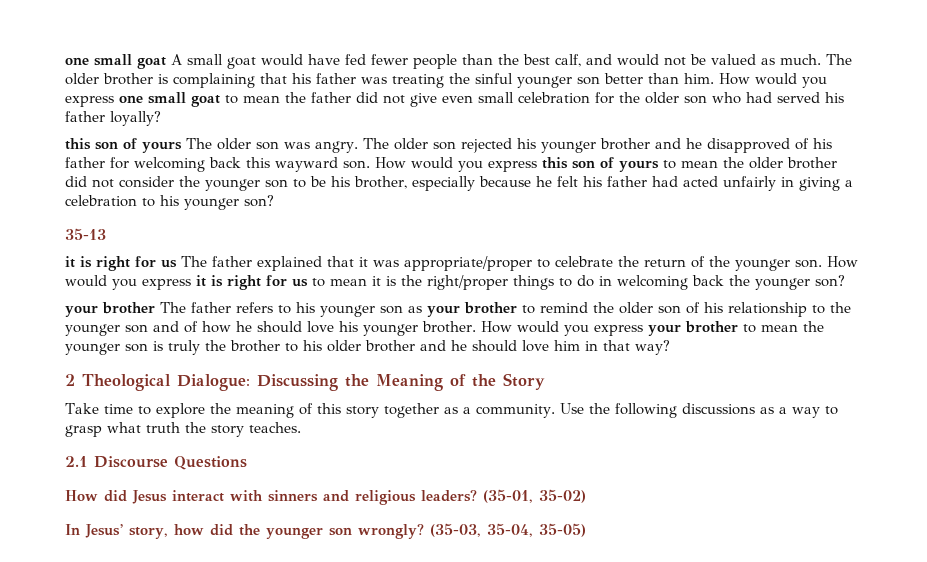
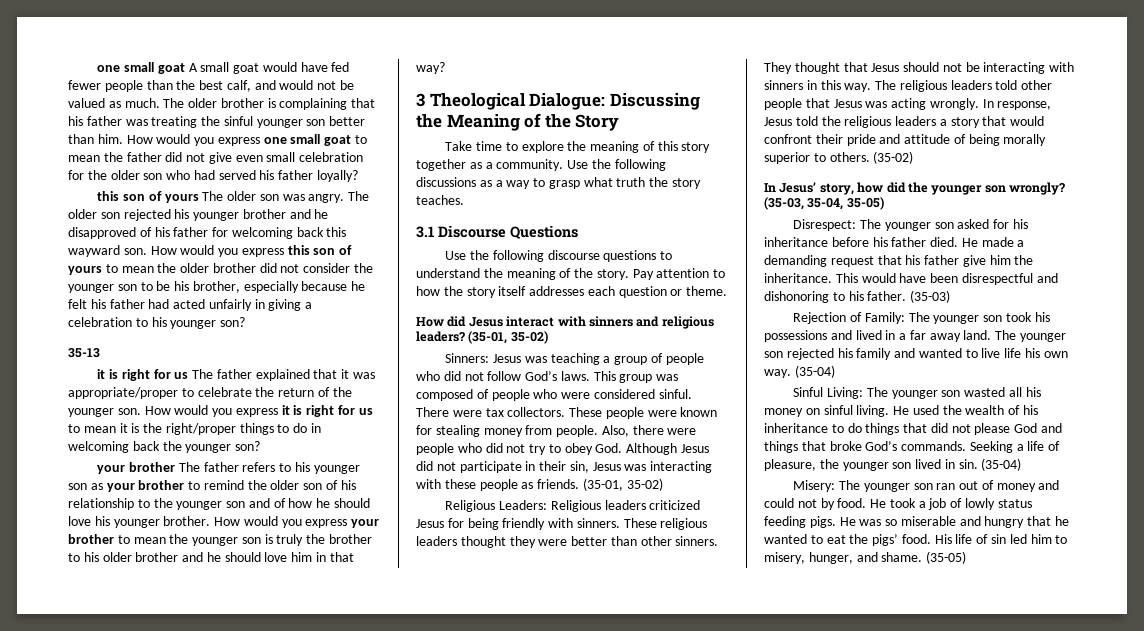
[65,374,75,386] 2 -> [416,93,425,107] 3
[65,456,88,467] 2.1 -> [416,226,434,238] 3.1
(247, 463) none -> [445,250,673,262] [416,268,726,280] [416,286,728,298] // Use the following discourse questions to understand the meaning of the story. Pay attention to how the story itself addresses each question or theme.
(586, 496) none -> [445,353,704,365] [416,371,679,383] [416,389,692,401] [416,407,718,419] [416,425,697,437] [416,443,710,455] [416,461,713,473] [416,478,663,491] [445,500,701,512] [416,518,708,530] [416,536,719,548] [764,62,1075,74] [764,80,1053,92] [764,98,1052,110] [764,116,1045,128] [764,134,1047,146] [764,151,914,164] // Sinners: Jesus was teaching a group of people who did not follow God’s laws. This group was composed of people who were considered sinful. There were tax collectors. These people were known for stealing money from people. Also, there were people who did not try to obey God. Although Jesus did not participate in their sin, Jesus was interacting with these people as friends. (35-01, 35-02) // Religious Leaders: Religious leaders criticized Jesus for being friendly with sinners. These religious leaders thought they were better than other sinners. They thought that Jesus should not be interacting with sinners in this way. The religious leaders told other people that Jesus was acting wrongly. In response, Jesus told the religious leaders a story that would confront their pride and attitude of being morally superior to others. (35-02)
(586, 530) none -> [793,219,1028,231] [764,237,1025,247] [764,255,1034,267] [764,273,1058,285] [764,290,951,303] [793,312,1050,324] [764,330,1067,342] [764,348,1068,360] [764,365,835,378] [793,387,1041,399] [764,405,1039,417] [764,423,1063,435] [764,441,1061,453] [764,458,1022,471] [793,480,1060,492] [764,498,1032,510] [764,516,1070,528] [764,534,1068,546] [764,551,967,564] // Disrespect: The younger son asked for his inheritance before his father died. He made a demanding request that his father give him the inheritance. This would have been disrespectful and dishonoring to his father. (35-03) // Rejection of Family: The younger son took his possessions and lived in a far away land. The younger son rejected his family and wanted to live life his own way. (35-04) // Sinful Living: The younger son wasted all his money on sinful living. He used the wealth of his inheritance to do things that did not please God and things that broke God’s commands. Seeking a life of pleasure, the younger son lived in sin. (35-04) // Misery: The younger son ran out of money and could not by food. He took a job of lowly status feeding pigs. He was so miserable and hungry that he wanted to eat the pigs’ food. His life of sin led him to misery, hunger, and shame. (35-05)

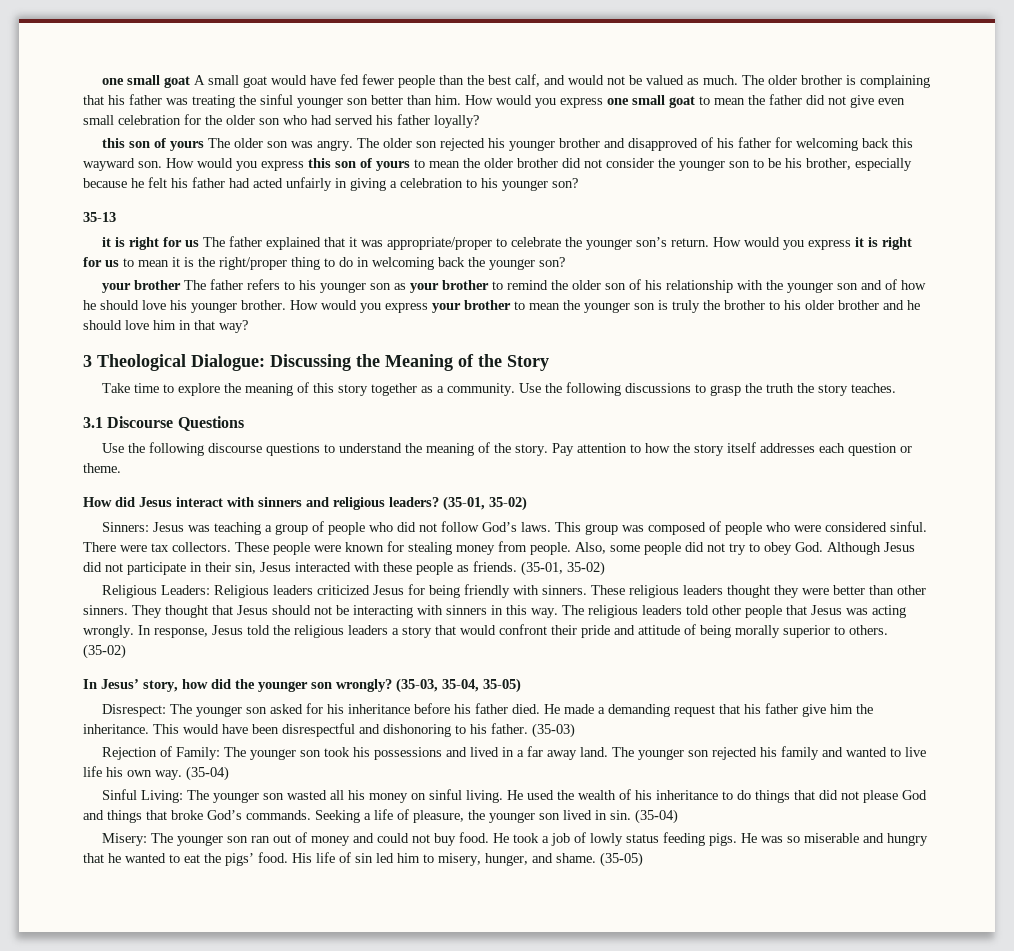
[314,209,329,219] he -> (625, 143) none
[278,387,352,397] [68,408,141,417] return of the younger son. -> [585,237,709,250] younger son’s return.
[239,423,274,435] things -> [291,257,320,270] thing
[137,499,150,508] to -> [736,280,763,290] with
[479,180,531,189] as a way -> (691, 388) none
[583,177,613,187] what -> [744,383,762,393] the
[632,425,697,435] [416,443,482,455] there were people who -> [610,542,681,555] some people
[624,461,713,473] was interacting -> [295,562,351,572] interacted
[820,498,835,510] by -> [433,833,456,846] buy

